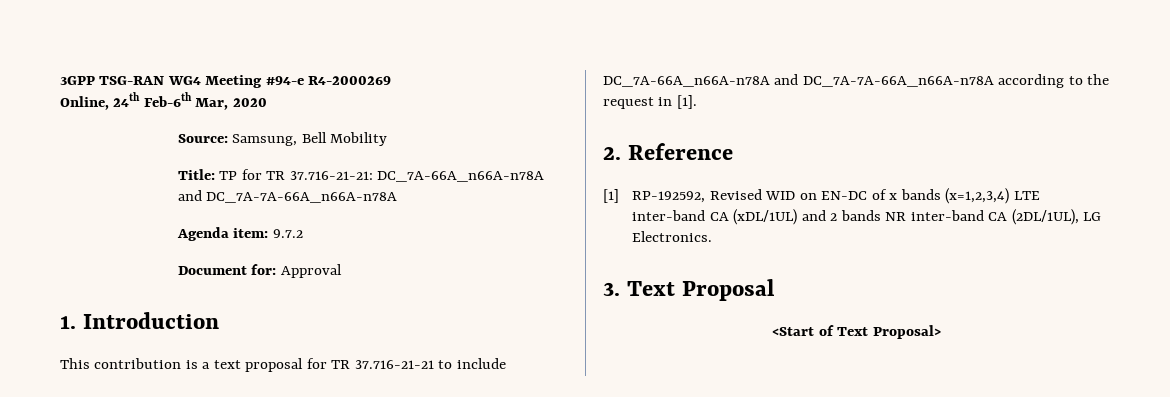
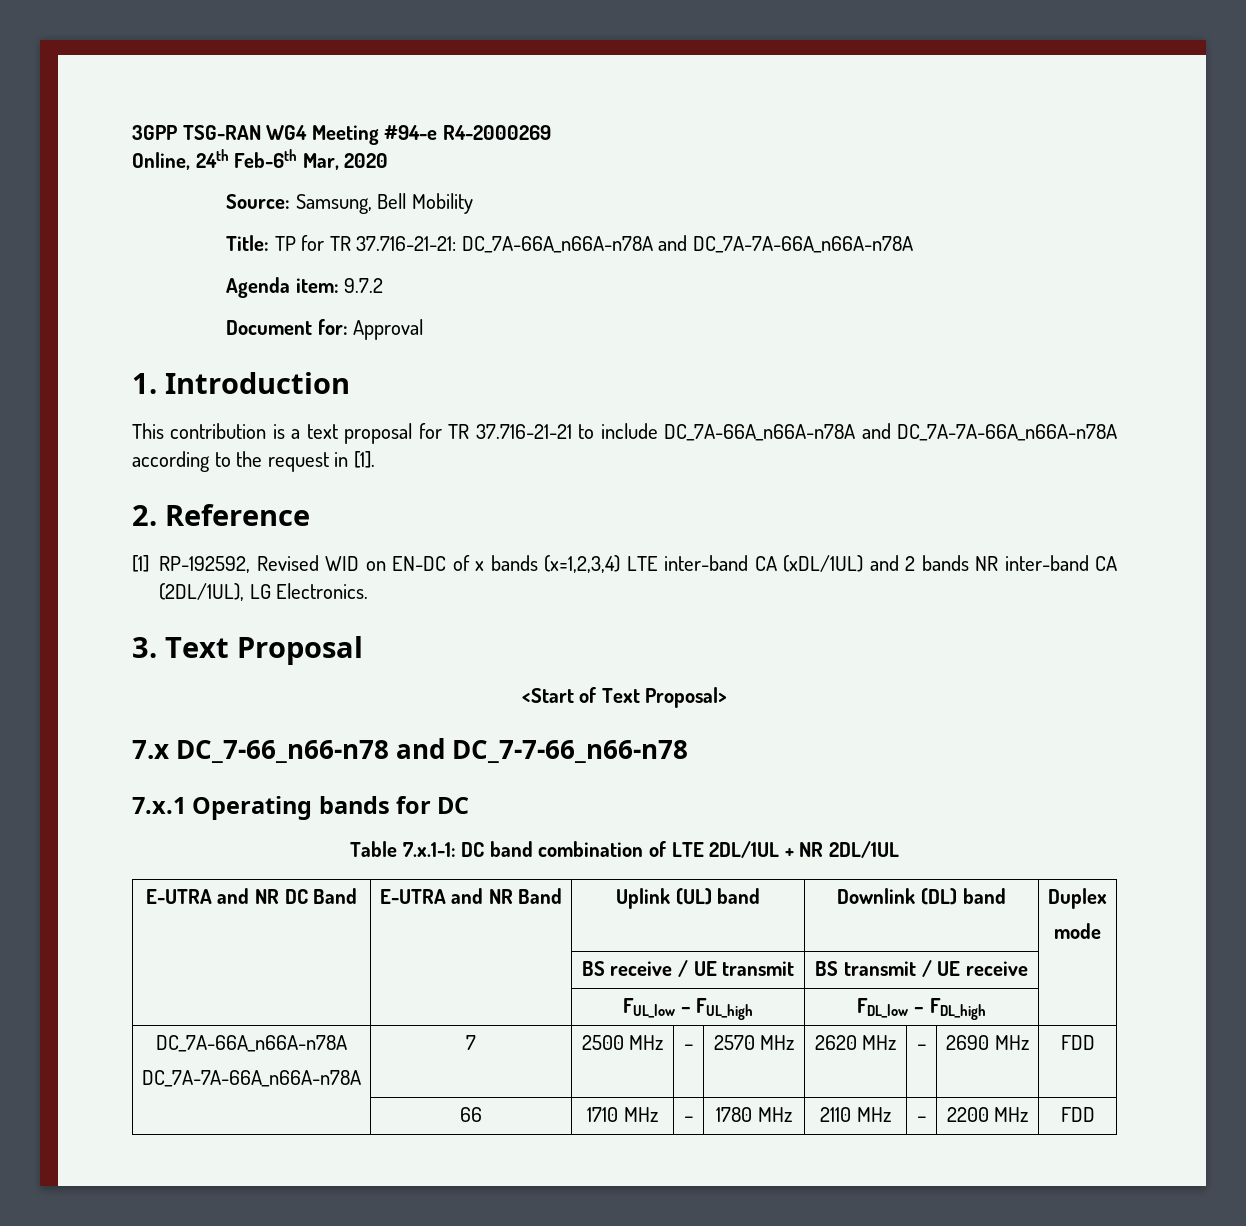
(941, 332) none -> [132,738,689,763] [132,796,470,820] [350,841,899,858] [145,888,358,904] [379,888,563,904] [615,888,761,909] [837,888,1006,905] [1048,888,1107,909] [1054,923,1101,939] [581,960,795,977] [815,960,1028,977] [622,998,754,1020] [857,998,986,1020] [156,1035,348,1052] [141,1070,362,1087] [466,1035,476,1050] [581,1035,664,1050] [683,1044,694,1050] [713,1035,795,1050] [814,1035,897,1050] [916,1044,927,1050] [946,1035,1029,1050] [1060,1035,1095,1050] [460,1107,482,1122] [587,1107,658,1122] [683,1116,694,1122] [716,1107,792,1122] [820,1107,891,1122] [916,1116,927,1122] [946,1107,1029,1122] [1060,1107,1095,1122] // 7.x DC_7-66_n66-n78 and DC_7-7-66_n66-n78 // 7.x.1 Operating bands for DC // Table 7.x.1-1: DC band combination of LTE 2DL/1UL + NR 2DL/1UL // E-UTRA and NR DC Band | E-UTRA and NR Band | Uplink (UL) band | Downlink (DL) band | Duplex // mode // | | BS receive / UE transmit | BS transmit / UE receive | // | | FUL_low – FUL_high | FDL_low – FDL_high | // DC_7A-66A_n66A-n78A // DC_7A-7A-66A_n66A-n78A | 7 | 2500 MHz | – | 2570 MHz | 2620 MHz | – | 2690 MHz | FDD // | 66 | 1710 MHz | – | 1780 MHz | 2110 MHz | – | 2200 MHz | FDD

